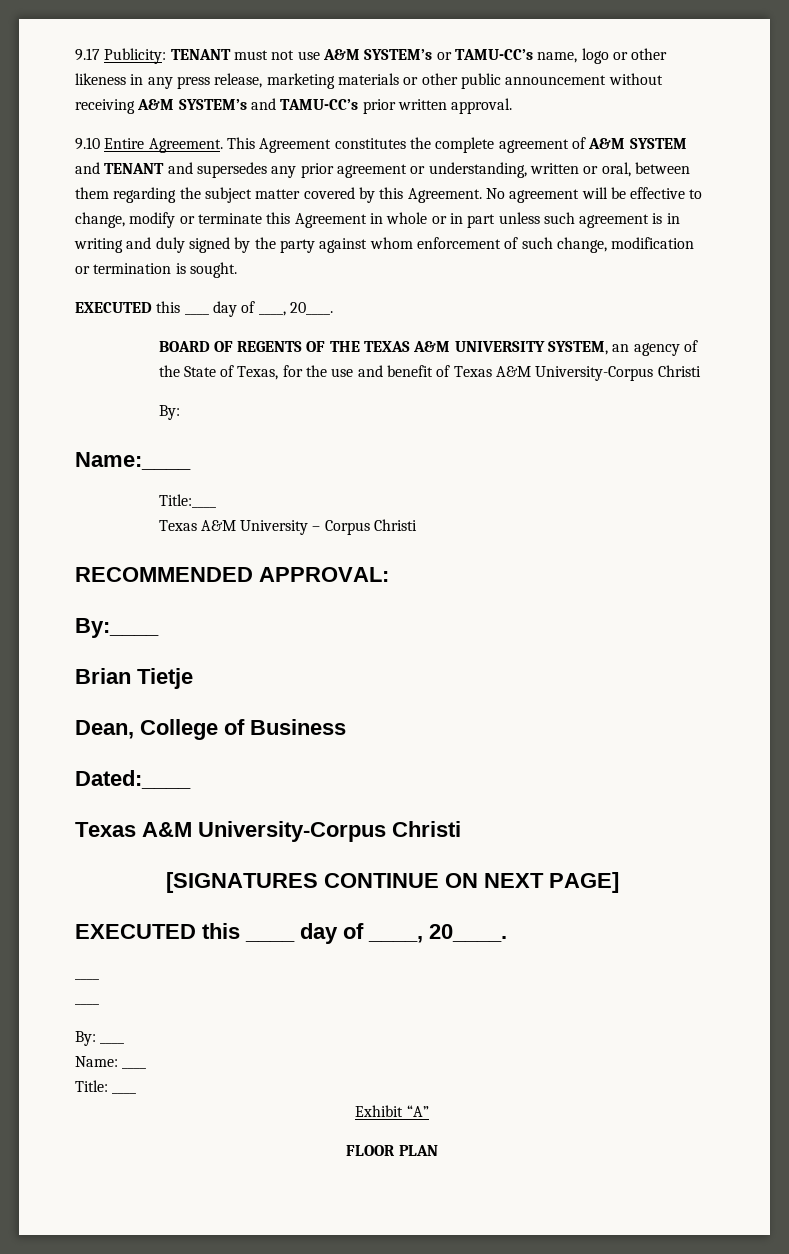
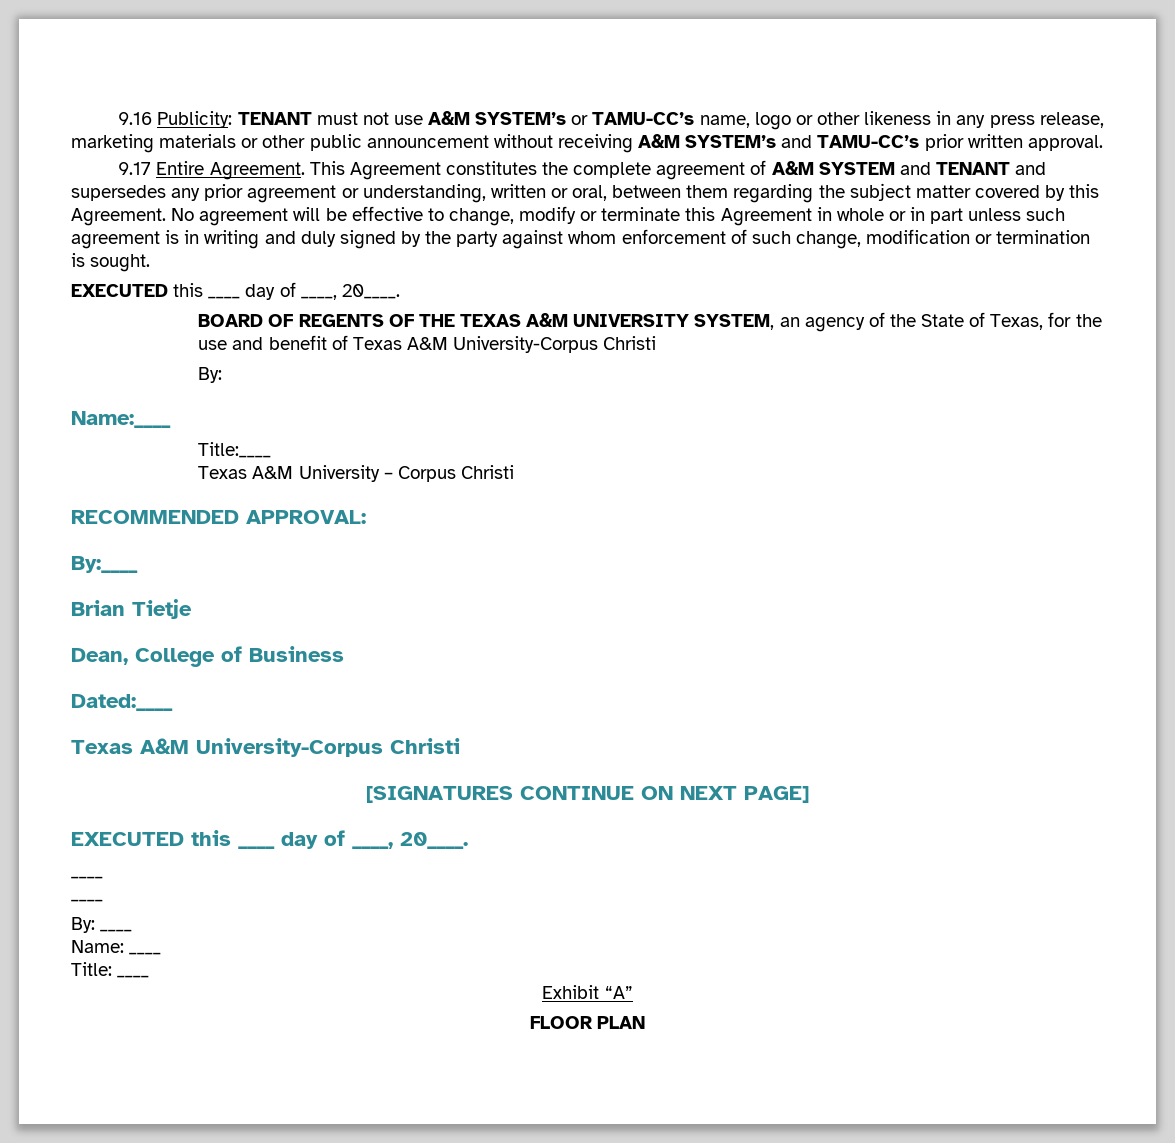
[75,48,100,61] 9.17 -> [118,112,153,125] 9.16
[75,137,100,150] 9.10 -> [118,162,152,175] 9.17

